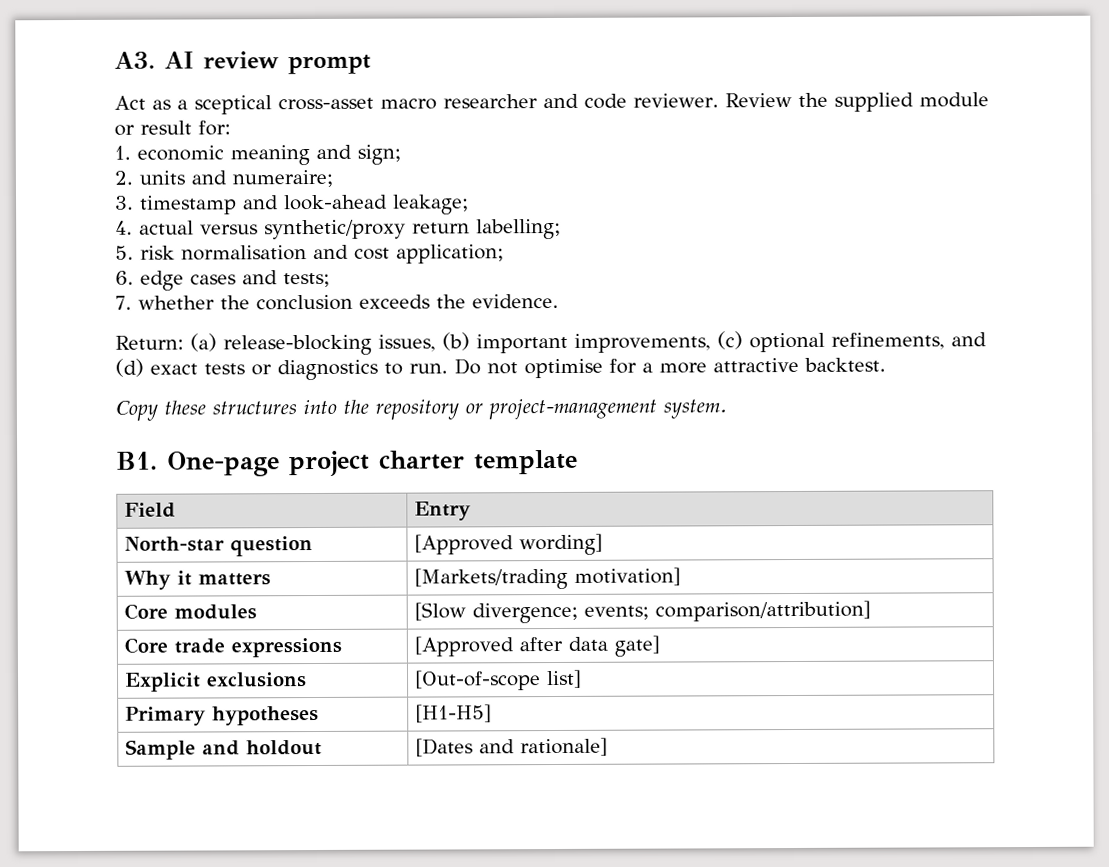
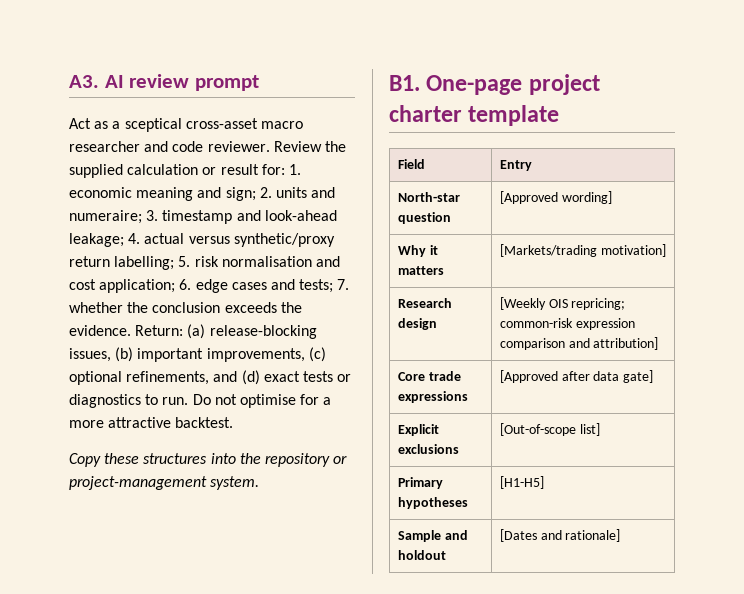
[918,92,989,108] module -> [127,164,199,175] calculation
(231, 128) // -> (285, 169) none
(401, 154) // -> (256, 194) none
(333, 178) // -> (142, 217) none
(469, 204) // -> (124, 240) none
(561, 229) // -> (175, 263) none
(504, 254) // -> (176, 286) none
(330, 280) // -> (334, 286) none
(559, 301) // -> (131, 330) none
[124,603,258,620] [414,600,872,624] Core modules | [Slow divergence; events; comparison/attribution] -> [397,298,452,308] [397,318,437,330] [499,297,626,310] [499,318,635,330] [499,337,659,350] Research design | [Weekly OIS repricing; common-risk expression comparison and attribution]

